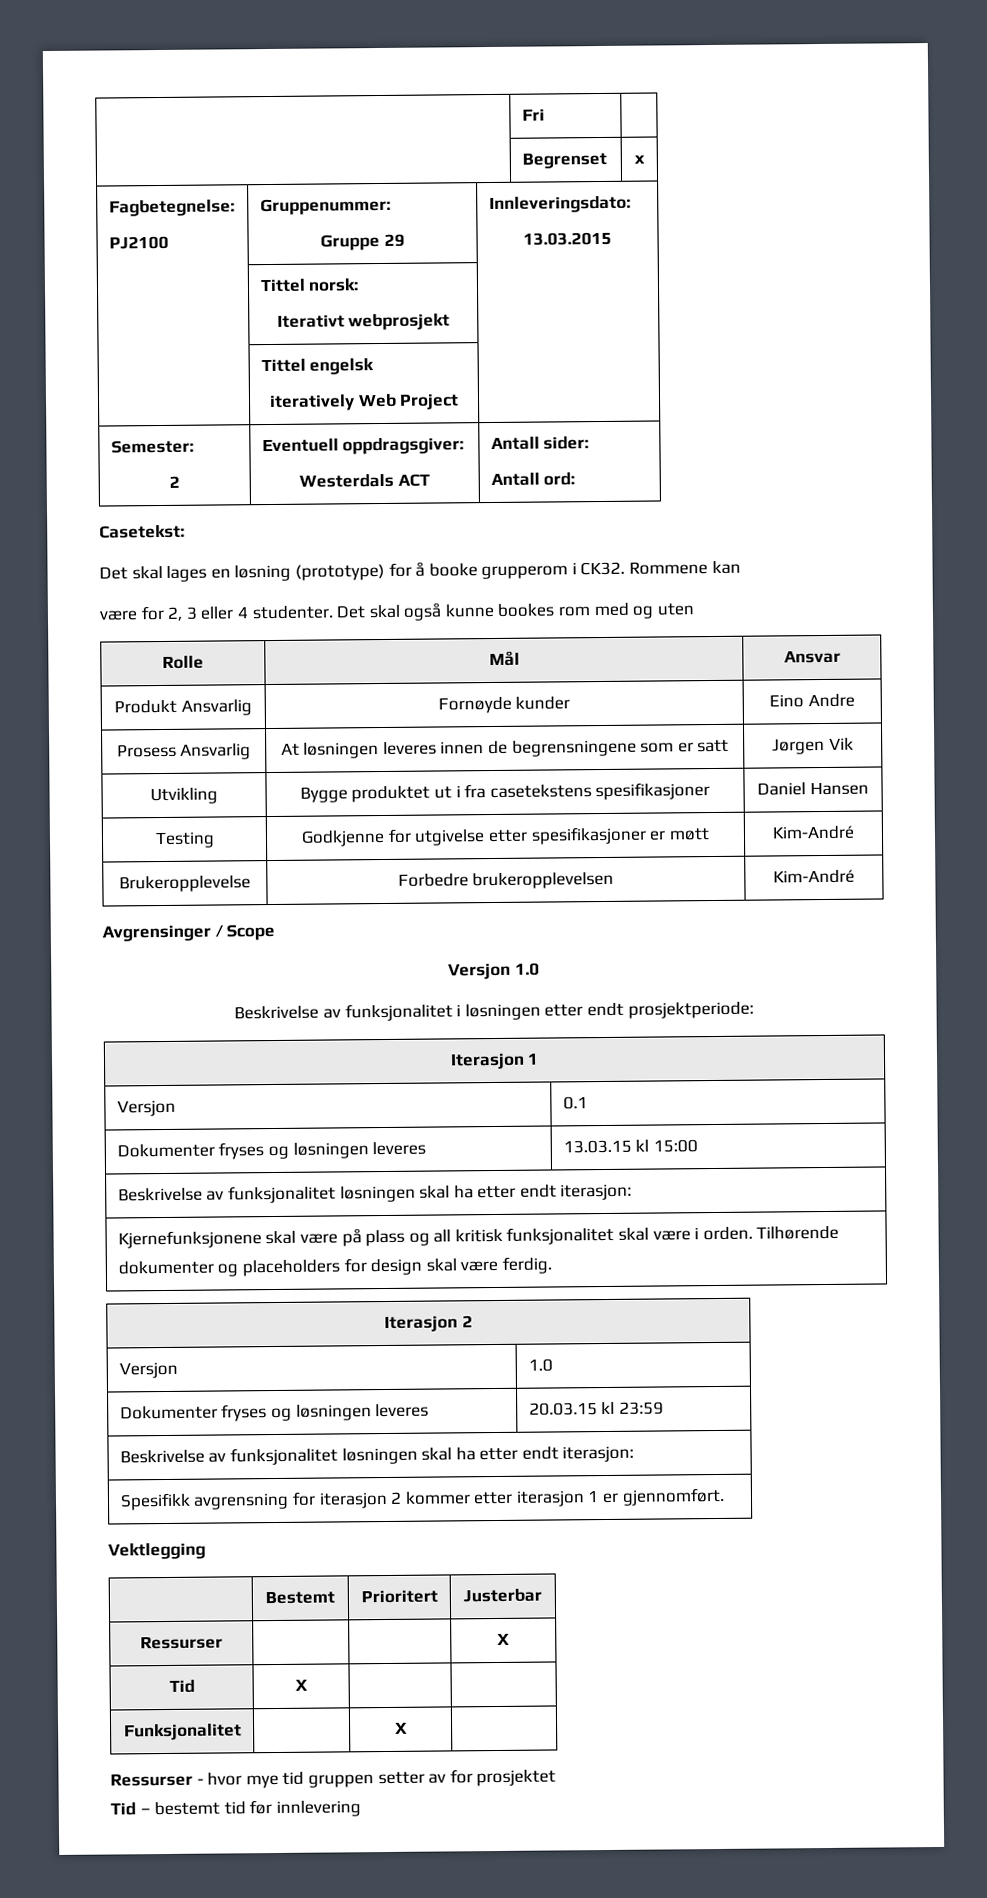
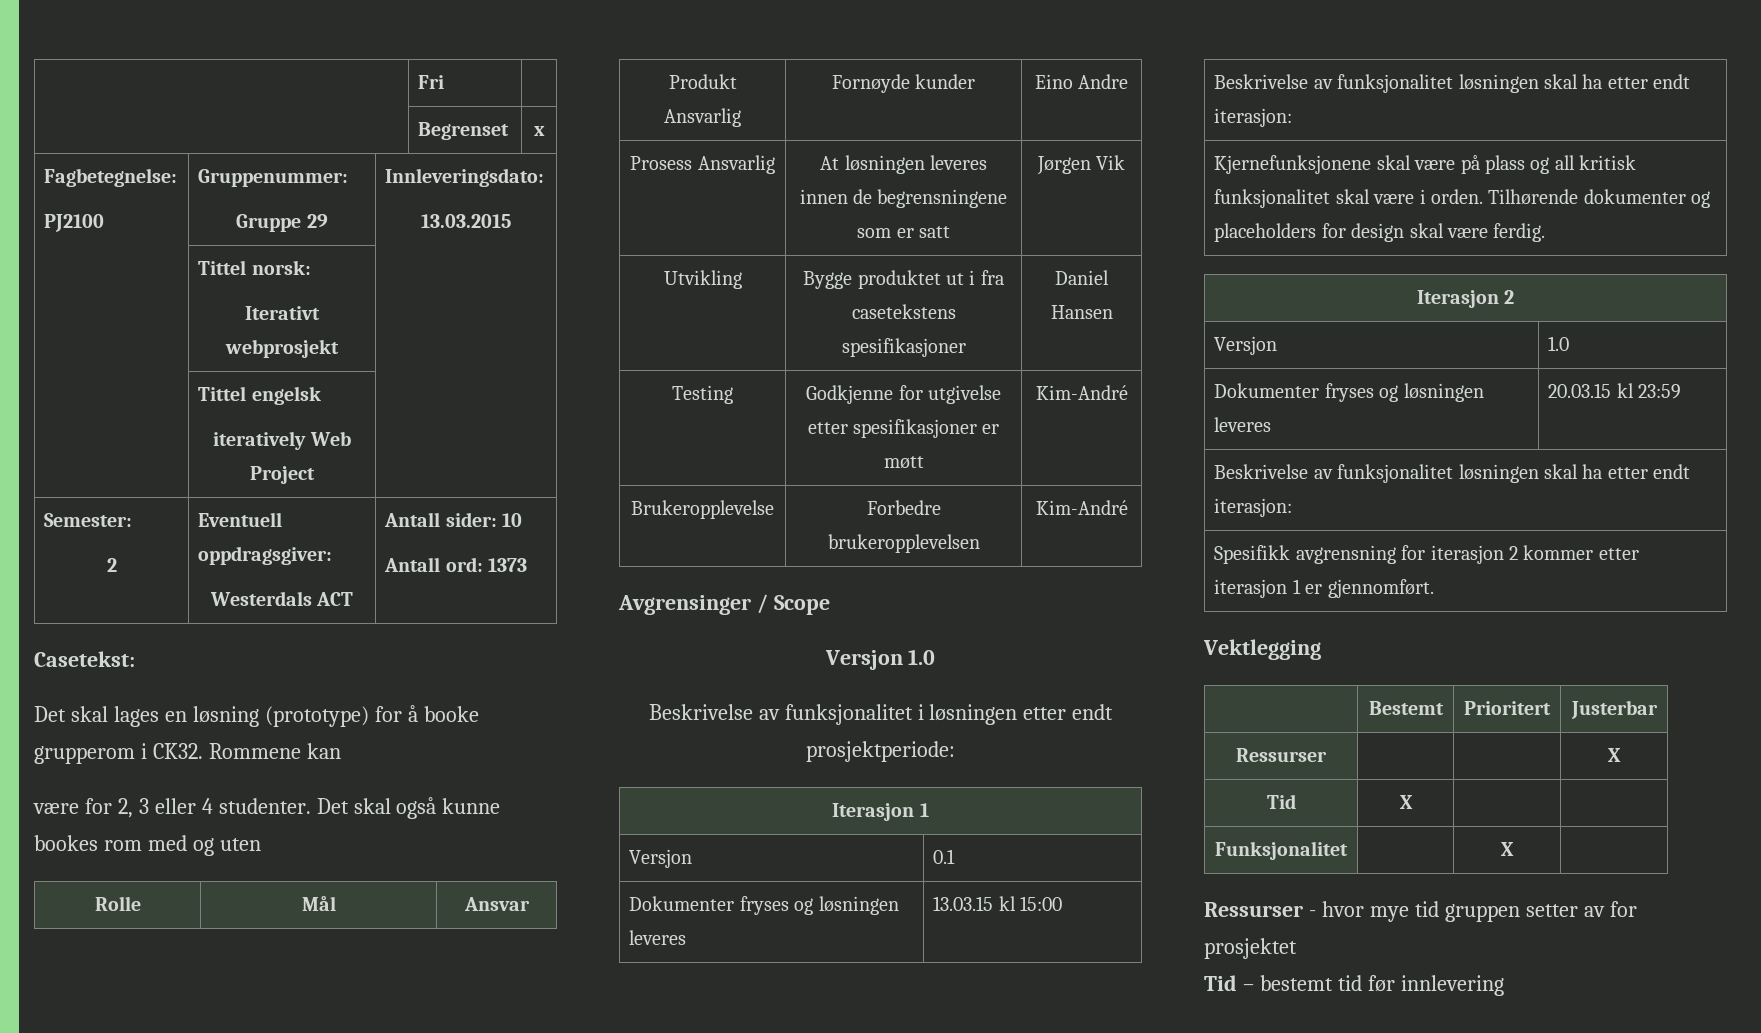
(590, 443) none -> [502,513,523,527] 10
(576, 479) none -> [488,558,528,572] 1373

